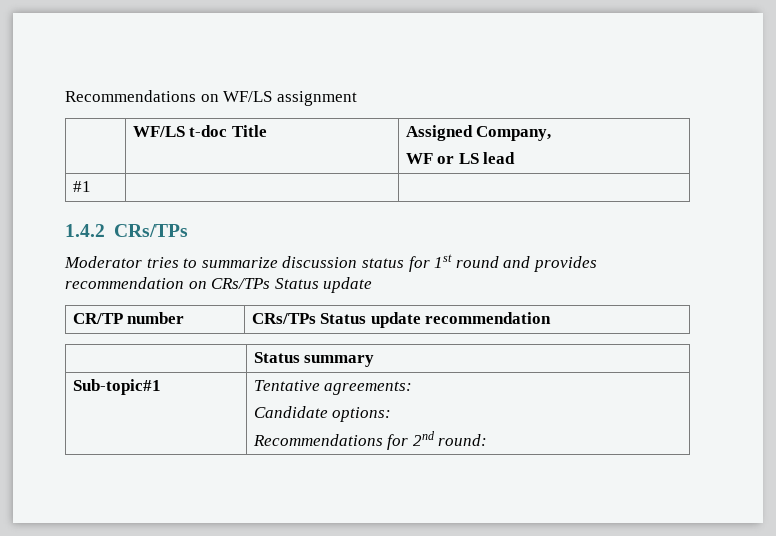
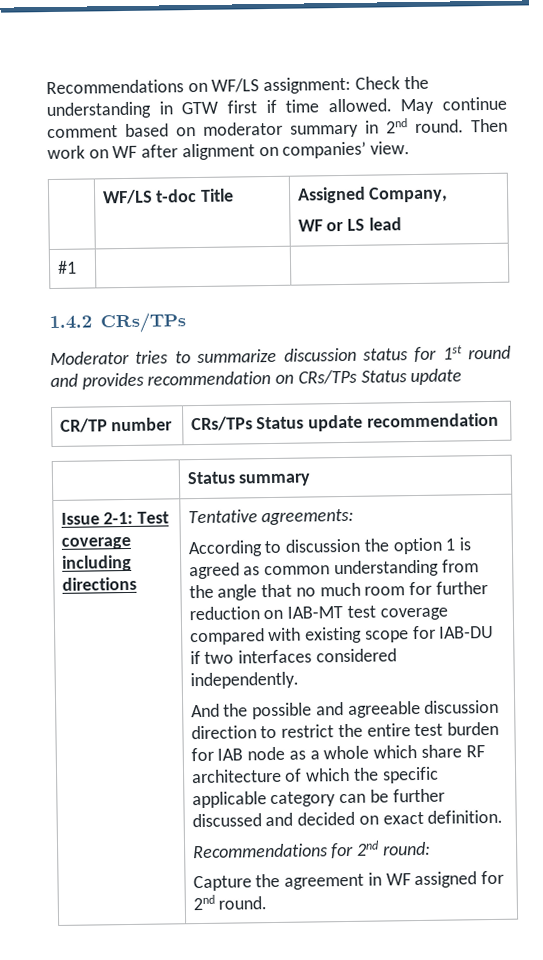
[276,91,357,106] assignment -> [263,75,429,95] [46,96,507,120] [47,118,508,139] [47,141,411,161] assignment: Check the understanding in GTW first if time allowed. May continue comment based on moderator summary in 2nd round. Then work on WF after alignment on companies’ view.
[72,379,161,395] [253,380,413,395] [253,406,392,422] [252,431,488,450] Sub-topic#1 | Tentative agreements: // Candidate options: // Recommendations for 2nd round: -> [60,511,170,525] [60,536,131,550] [61,554,132,572] [61,576,137,591] [187,508,355,526] [187,537,472,558] [188,559,479,580] [188,581,488,601] [188,605,448,621] [189,625,495,646] [189,648,397,665] [189,671,299,690] [190,699,500,720] [190,721,500,740] [190,744,485,762] [190,766,439,784] [191,788,445,809] [191,809,504,828] [192,840,431,859] [192,870,505,892] [192,894,268,911] Issue 2-1: Test coverage including directions | Tentative agreements: // According to discussion the option 1 is agreed as common understanding from the angle that no much room for further reduction on IAB-MT test coverage compared with existing scope for IAB-DU if two interfaces considered independently. // And the possible and agreeable discussion direction to restrict the entire test burden for IAB node as a whole which share RF architecture of which the specific applicable category can be further discussed and decided on exact definition. // Recommendations for 2nd round: // Capture the agreement in WF assigned for 2nd round.

